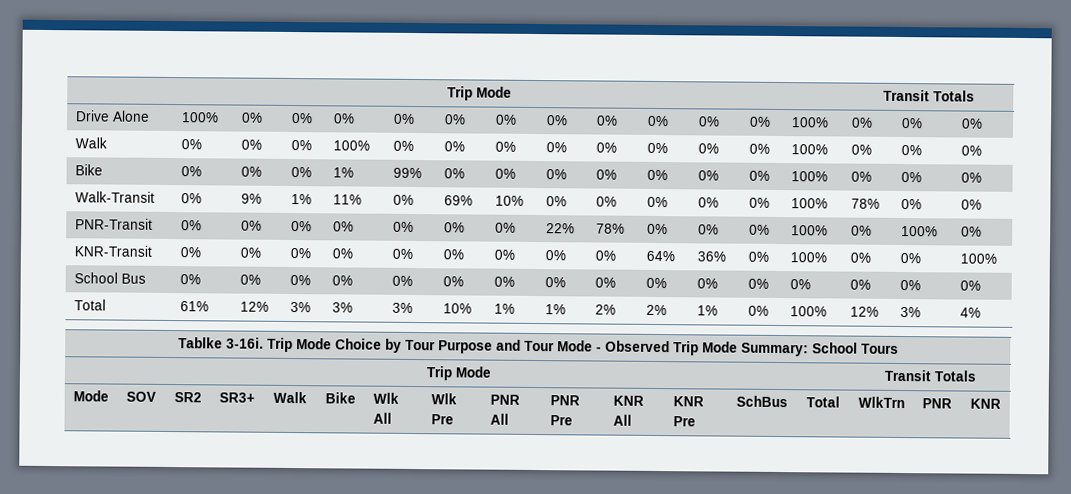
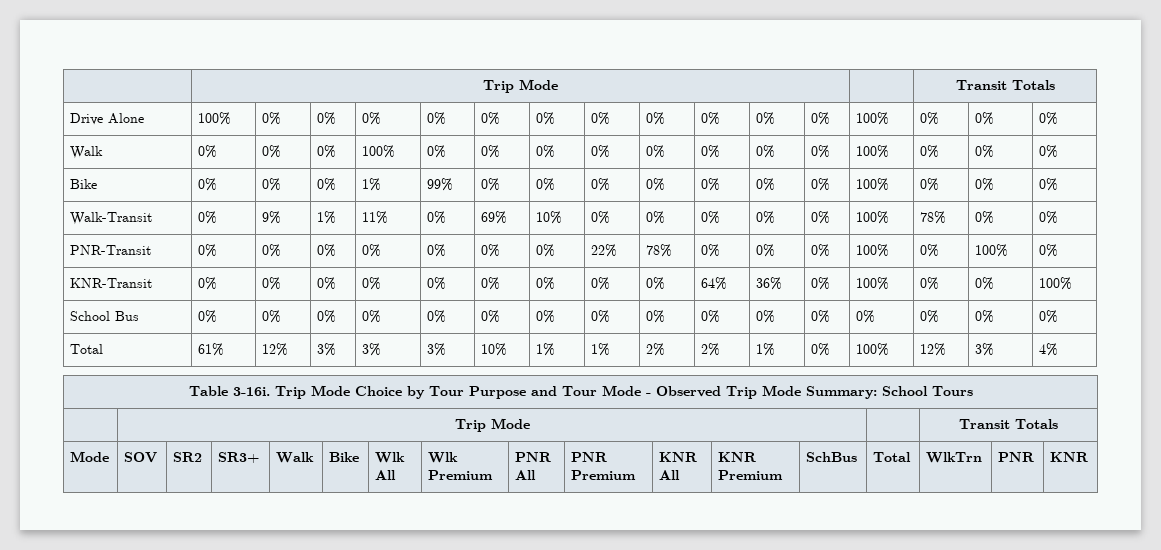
[177,337,223,349] Tablke -> [188,386,228,396] Table
[430,414,454,425] Pre -> [428,470,494,480] Premium
[549,415,573,426] Pre -> [571,470,637,480] Premium
[672,416,696,427] Pre -> [718,470,784,480] Premium

